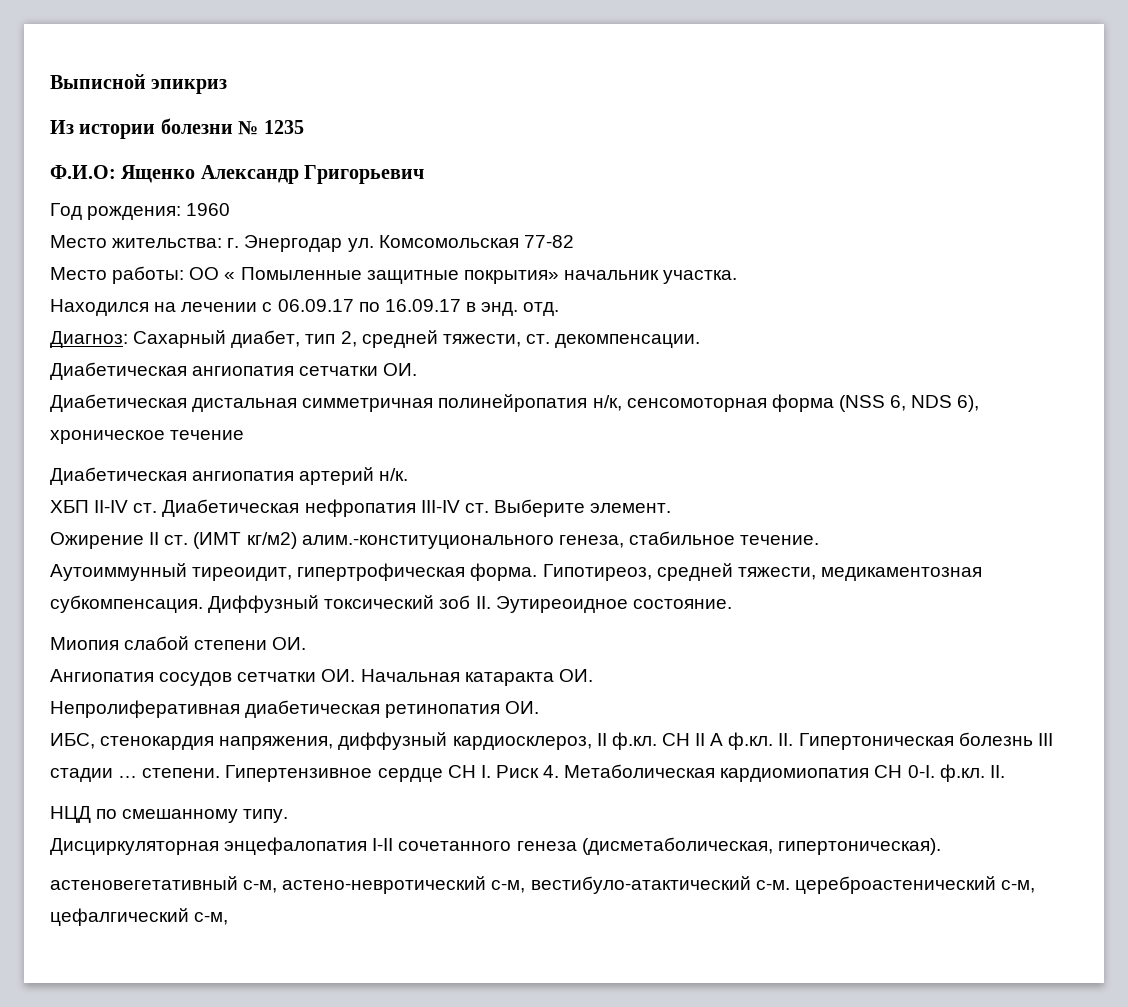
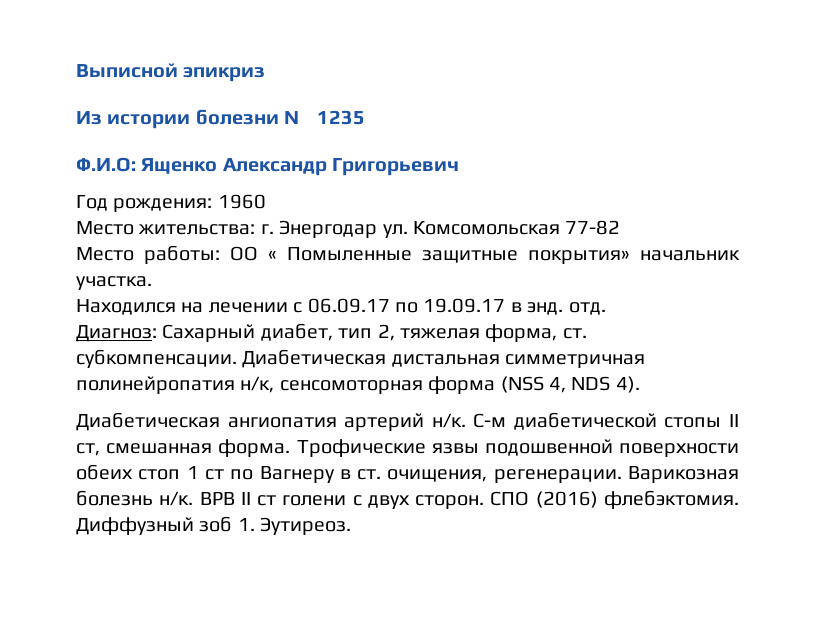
[384,299,461,312] 16.09.17 -> [423,298,506,313] 19.09.17
[361,330,701,348] [50,362,418,380] средней тяжести, ст. декомпенсации. // Диабетическая ангиопатия сетчатки ОИ. // -> [399,324,587,342] [76,349,237,368] тяжелая форма, ст. субкомпенсации.
[890,395,980,412] [50,430,245,444] 6, NDS 6), хроническое течение -> [549,376,640,393] 4, NDS 4).
[50,499,672,517] [50,531,820,549] [50,563,982,581] [50,595,732,613] [50,636,307,650] [50,669,593,686] [50,700,540,718] [50,732,1053,750] [50,764,1005,782] [50,806,289,823] [50,837,941,855] [50,876,1035,894] [50,908,229,926] // ХБП II-IV ст. Диабетическая нефропатия III-IV ст. Выберите элемент. // Ожирение II ст. (ИМТ кг/м2) алим.-конституционального генеза, стабильное течение. // Аутоиммунный тиреоидит, гипертрофическая форма. Гипотиреоз, средней тяжести, медикаментозная субкомпенсация. Диффузный токсический зоб II. Эутиреоидное состояние. // Миопия слабой степени ОИ. // Ангиопатия сосудов сетчатки ОИ. Начальная катаракта ОИ. // Непролиферативная диабетическая ретинопатия ОИ. // ИБС, стенокардия напряжения, диффузный кардиосклероз, II ф.кл. СН II А ф.кл. II. Гипертоническая болезнь III стадии … степени. Гипертензивное сердце СН I. Риск 4. Метаболическая кардиомиопатия СН 0-I. ф.кл. II. // НЦД по смешанному типу. // Дисциркуляторная энцефалопатия I-II сочетанного генеза (дисметаболическая, гипертоническая). // астеновегетативный с-м, астено-невротический с-м, вестибуло-атактический с-м. цереброастенический с-м, цефалгический с-м, -> [473,412,739,430] [76,439,739,457] [76,464,739,483] [76,490,739,509] [76,516,352,535] С-м диабетической стопы II ст, смешанная форма. Трофические язвы подошвенной поверхности обеих стоп 1 ст по Вагнеру в ст. очищения, регенерации. Варикозная болезнь н/к. ВРВ II ст голени с двух сторон. СПО (2016) флебэктомия. Диффузный зоб 1. Эутиреоз.

